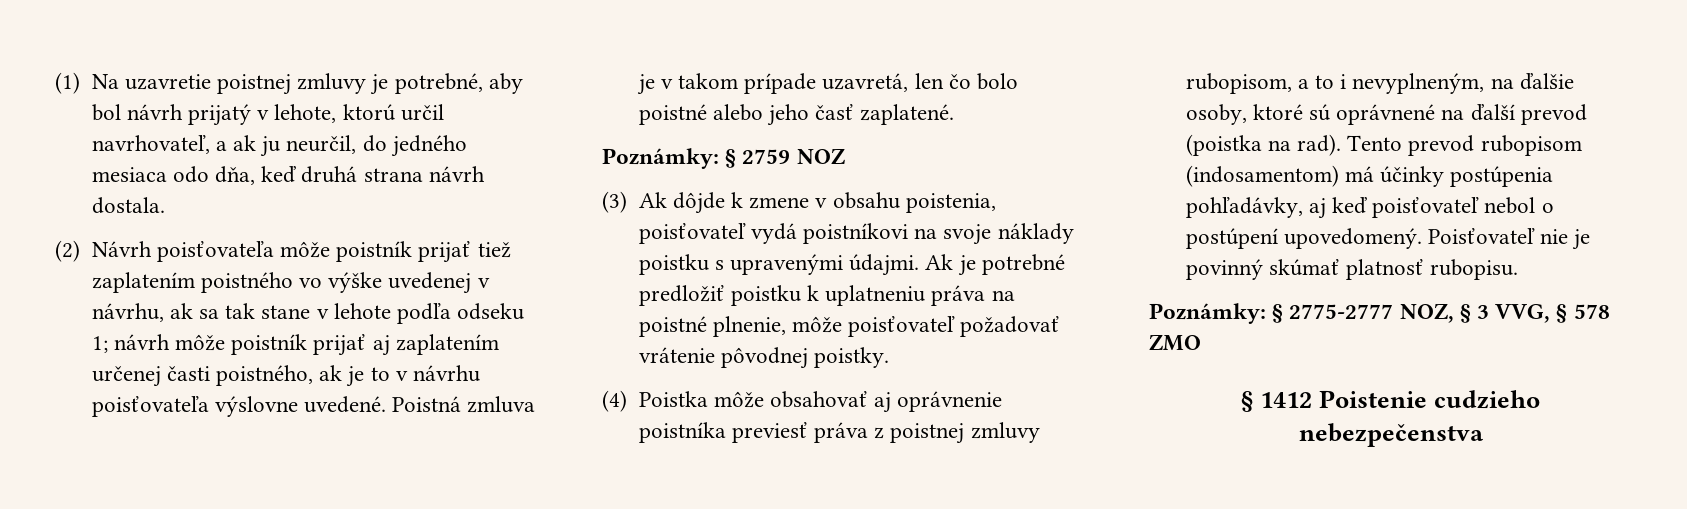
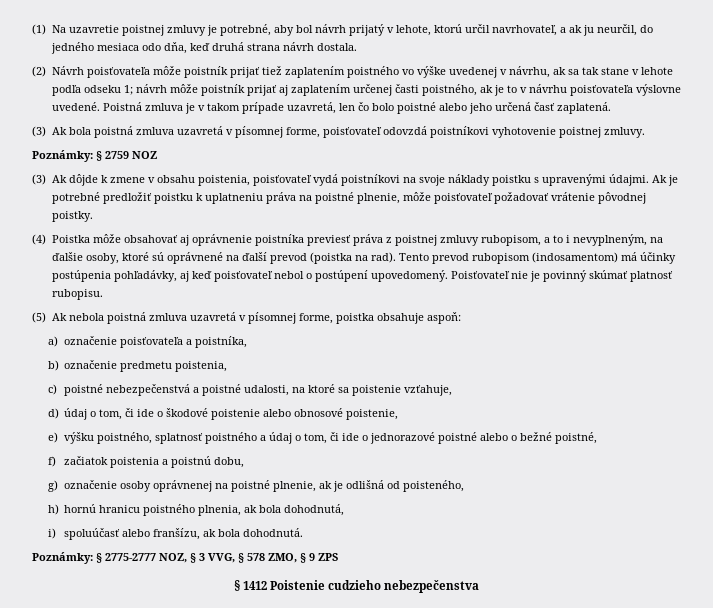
[815,104,955,125] časť zaplatené. -> [494,102,611,114] [32,126,645,138] určená časť zaplatená. // (3) Ak bola poistná zmluva uzavretá v písomnej forme, poisťovateľ odovzdá poistníkovi vyhotovenie poistnej zmluvy.
(1519, 269) none -> [32,312,461,324] [47,336,247,348] [47,360,228,372] [47,384,452,396] [47,408,399,420] [47,432,597,444] [47,456,244,468] [47,480,464,492] [47,504,345,516] [47,528,303,540] // (5) Ak nebola poistná zmluva uzavretá v písomnej forme, poistka obsahuje aspoň: // a) označenie poisťovateľa a poistníka, // b) označenie predmetu poistenia, // c) poistné nebezpečenstvá a poistné udalosti, na ktoré sa poistenie vzťahuje, // d) údaj o tom, či ide o škodové poistenie alebo obnosové poistenie, // e) výšku poistného, splatnosť poistného a údaj o tom, či ide o jednorazové poistné alebo o bežné poistné, // f) začiatok poistenia a poistnú dobu, // g) označenie osoby oprávnenej na poistné plnenie, ak je odlišná od poisteného, // h) hornú hranicu poistného plnenia, ak bola dohodnutá, // i) spoluúčasť alebo franšízu, ak bola dohodnutá.
[1149,334,1201,351] ZMO -> [268,553,338,563] ZMO, § 9 ZPS

